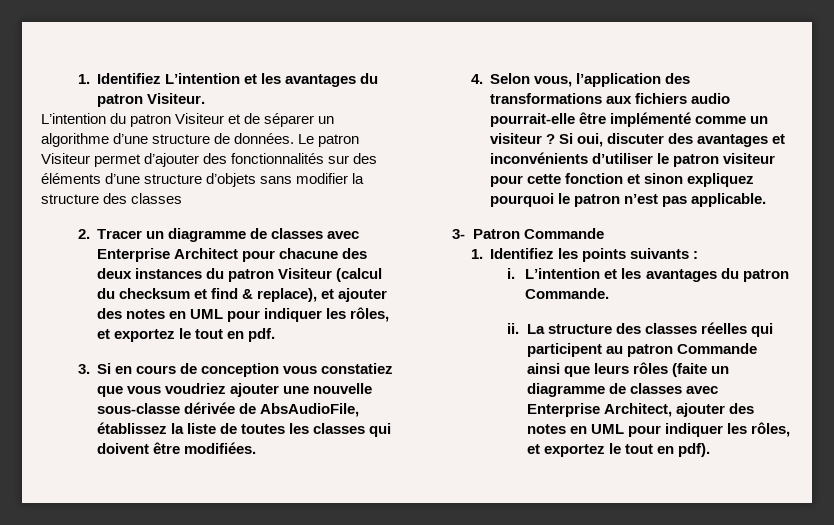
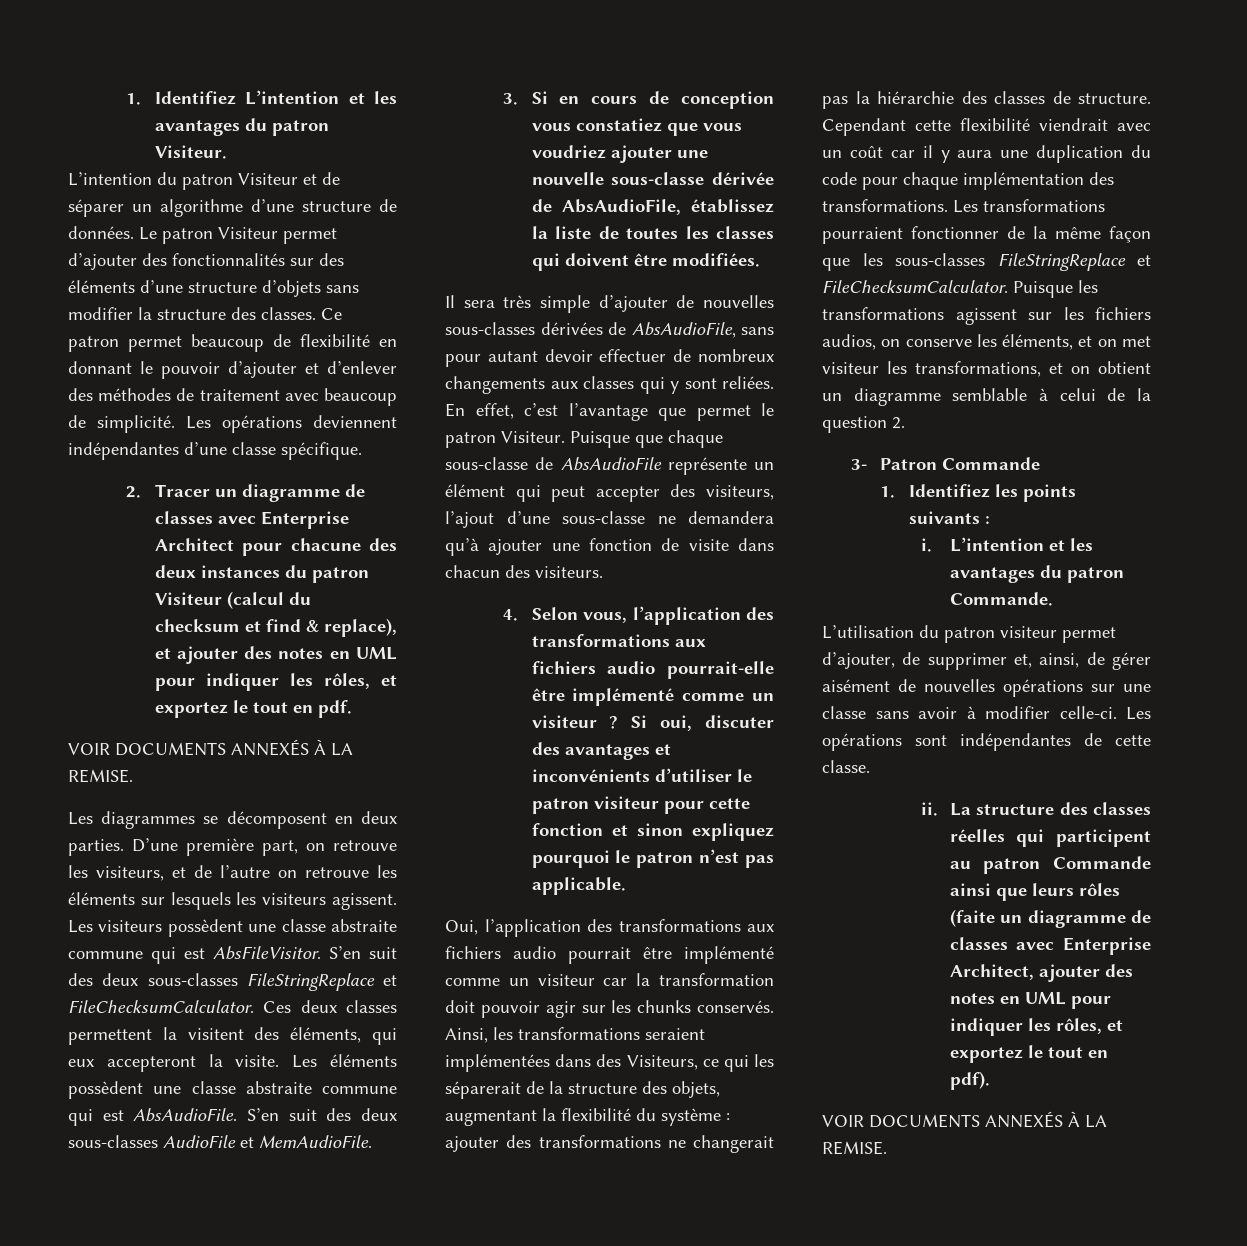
[131,193,183,204] classes -> [261,307,342,320] [68,334,397,352] [68,361,397,379] [68,388,397,406] [68,415,397,433] [68,442,362,460] classes. Ce patron permet beaucoup de flexibilité en donnant le pouvoir d’ajouter et d’enlever des méthodes de traitement avec beaucoup de simplicité. Les opérations deviennent indépendantes d’une classe spécifique.
(276, 335) none -> [68,739,353,756] [68,769,133,783] [68,811,397,829] [68,838,397,856] [68,865,397,881] [68,892,398,910] [68,919,397,937] [68,946,397,964] [68,973,397,991] [68,1000,397,1013] [68,1027,398,1045] [68,1054,397,1072] [68,1081,397,1099] [68,1108,397,1126] [68,1135,372,1148] // VOIR DOCUMENTS ANNEXÉS À LA REMISE. // Les diagrammes se décomposent en deux parties. D’une première part, on retrouve les visiteurs, et de l’autre on retrouve les éléments sur lesquels les visiteurs agissent. Les visiteurs possèdent une classe abstraite commune qui est AbsFileVisitor. S’en suit des deux sous-classes FileStringReplace et FileChecksumCalculator. Ces deux classes permettent la visitent des éléments, qui eux accepteront la visite. Les éléments possèdent une classe abstraite commune qui est AbsAudioFile. S’en suit des deux sous-classes AudioFile et MemAudioFile.
(257, 448) none -> [445,295,774,313] [445,322,774,338] [445,349,774,367] [445,376,774,394] [445,403,774,421] [445,430,723,448] [445,457,774,475] [445,484,774,502] [445,511,774,528] [445,538,774,556] [445,565,603,578] // Il sera très simple d’ajouter de nouvelles sous-classes dérivées de AbsAudioFile, sans pour autant devoir effectuer de nombreux changements aux classes qui y sont reliées. En effet, c’est l’avantage que permet le patron Visiteur. Puisque que chaque sous-classe de AbsAudioFile représente un élément qui peut accepter des visiteurs, l’ajout d’une sous-classe ne demandera qu’à ajouter une fonction de visite dans chacun des visiteurs.
(767, 200) none -> [445,919,774,937] [445,946,774,964] [445,973,774,986] [445,1000,774,1018] [445,1027,705,1043] [445,1054,774,1072] [445,1081,720,1099] [445,1108,730,1126] [445,1135,774,1153] [822,91,1151,109] [822,118,1151,136] [822,145,1151,163] [822,172,1114,190] [822,199,1105,213] [822,226,1151,244] [822,253,1151,271] [822,280,1098,298] [822,307,1151,325] [822,334,1151,350] [822,361,1151,377] [822,388,1151,406] [822,416,905,433] // Oui, l’application des transformations aux fichiers audio pourrait être implémenté comme un visiteur car la transformation doit pouvoir agir sur les chunks conservés. Ainsi, les transformations seraient implémentées dans des Visiteurs, ce qui les séparerait de la structure des objets, augmentant la flexibilité du système : ajouter des transformations ne changerait pas la hiérarchie des classes de structure. Cependant cette flexibilité viendrait avec un coût car il y aura une duplication du code pour chaque implémentation des transformations. Les transformations pourraient fonctionner de la même façon que les sous-classes FileStringReplace et FileChecksumCalculator. Puisque les transformations agissent sur les fichiers audios, on conserve les éléments, et on met visiteur les transformations, et on obtient un diagramme semblable à celui de la question 2.
(610, 293) none -> [822,625,1116,643] [822,652,1151,670] [822,679,1151,697] [822,706,1151,720] [822,733,1151,751] [822,760,870,773] // L’utilisation du patron visiteur permet d’ajouter, de supprimer et, ainsi, de gérer aisément de nouvelles opérations sur une classe sans avoir à modifier celle-ci. Les opérations sont indépendantes de cette classe.
(710, 450) none -> [822,1111,1107,1128] [822,1141,887,1155] // VOIR DOCUMENTS ANNEXÉS À LA REMISE.

